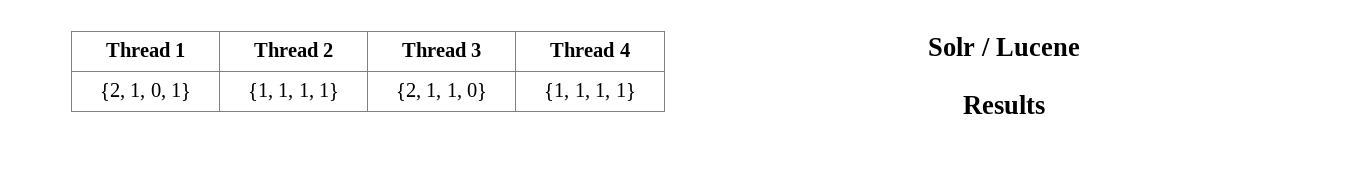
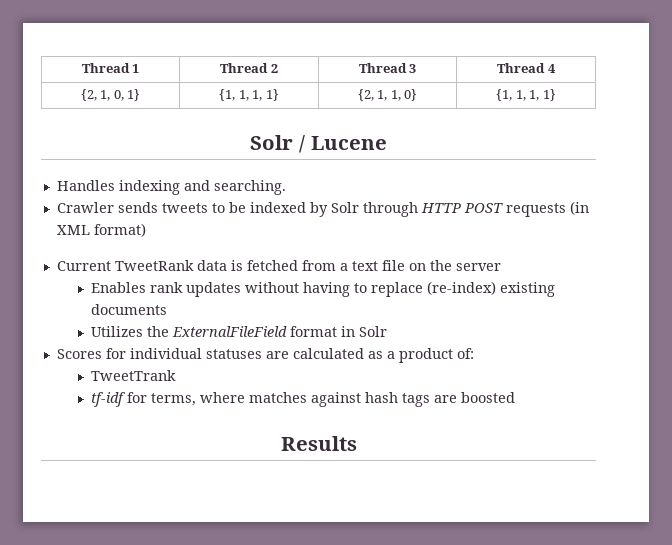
(1081, 47) none -> [56,180,286,195] [56,201,589,217] [56,223,146,237] [56,260,501,271] [91,281,556,297] [91,304,168,315] [91,326,388,337] [56,348,474,363] [91,370,177,381] [91,392,516,407] // Handles indexing and searching. // Crawler sends tweets to be indexed by Solr through HTTP POST requests (in XML format) // Current TweetRank data is fetched from a text file on the server // Enables rank updates without having to replace (re-index) existing documents // Utilizes the ExternalFileField format in Solr // Scores for individual statuses are calculated as a product of: // TweetTrank // tf-idf for terms, where matches against hash tags are boosted

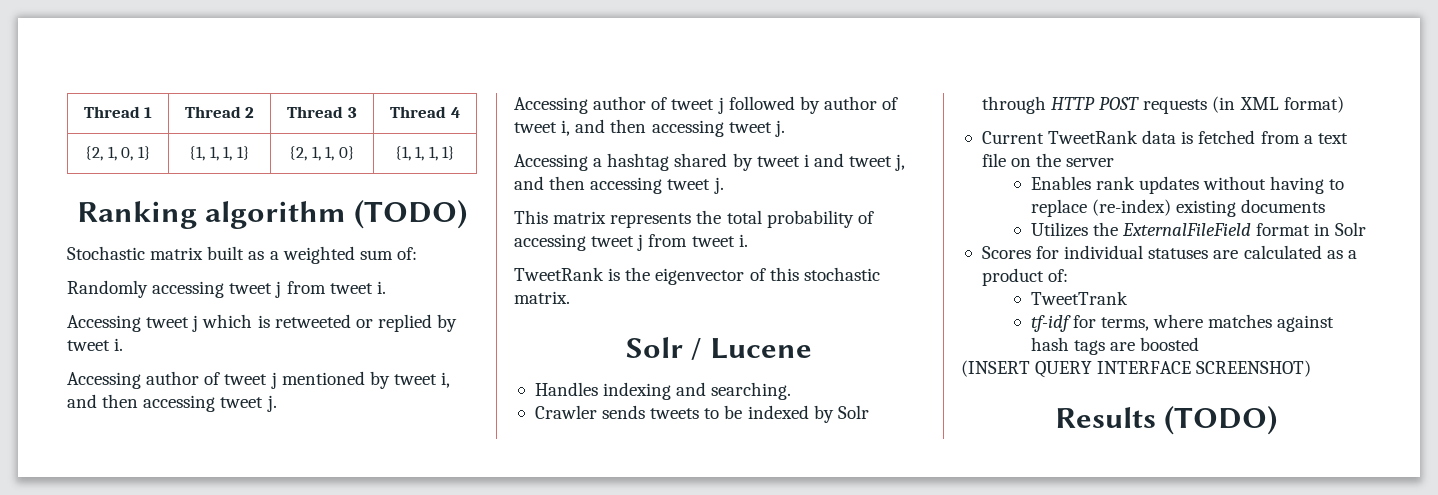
(556, 95) none -> [76,200,468,229] [67,246,417,264] [67,280,386,298] [67,314,458,332] [67,338,124,351] [67,371,451,389] [67,394,277,412] [514,96,899,114] [514,119,785,137] [514,153,906,171] [514,176,724,194] [514,210,874,228] [514,234,748,251] [514,267,880,285] [514,291,570,304] // Ranking algorithm (TODO) // Stochastic matrix built as a weighted sum of: // Randomly accessing tweet j from tweet i. // Accessing tweet j which is retweeted or replied by tweet i. // Accessing author of tweet j mentioned by tweet i, and then accessing tweet j. // Accessing author of tweet j followed by author of tweet i, and then accessing tweet j. // Accessing a hashtag shared by tweet i and tweet j, and then accessing tweet j. // This matrix represents the total probability of accessing tweet j from tweet i. // TweetRank is the eigenvector of this stochastic matrix.
(516, 397) none -> [961,360,1312,378] // (INSERT QUERY INTERFACE SCREENSHOT)
(357, 443) none -> [1164,406,1278,435] (TODO)

